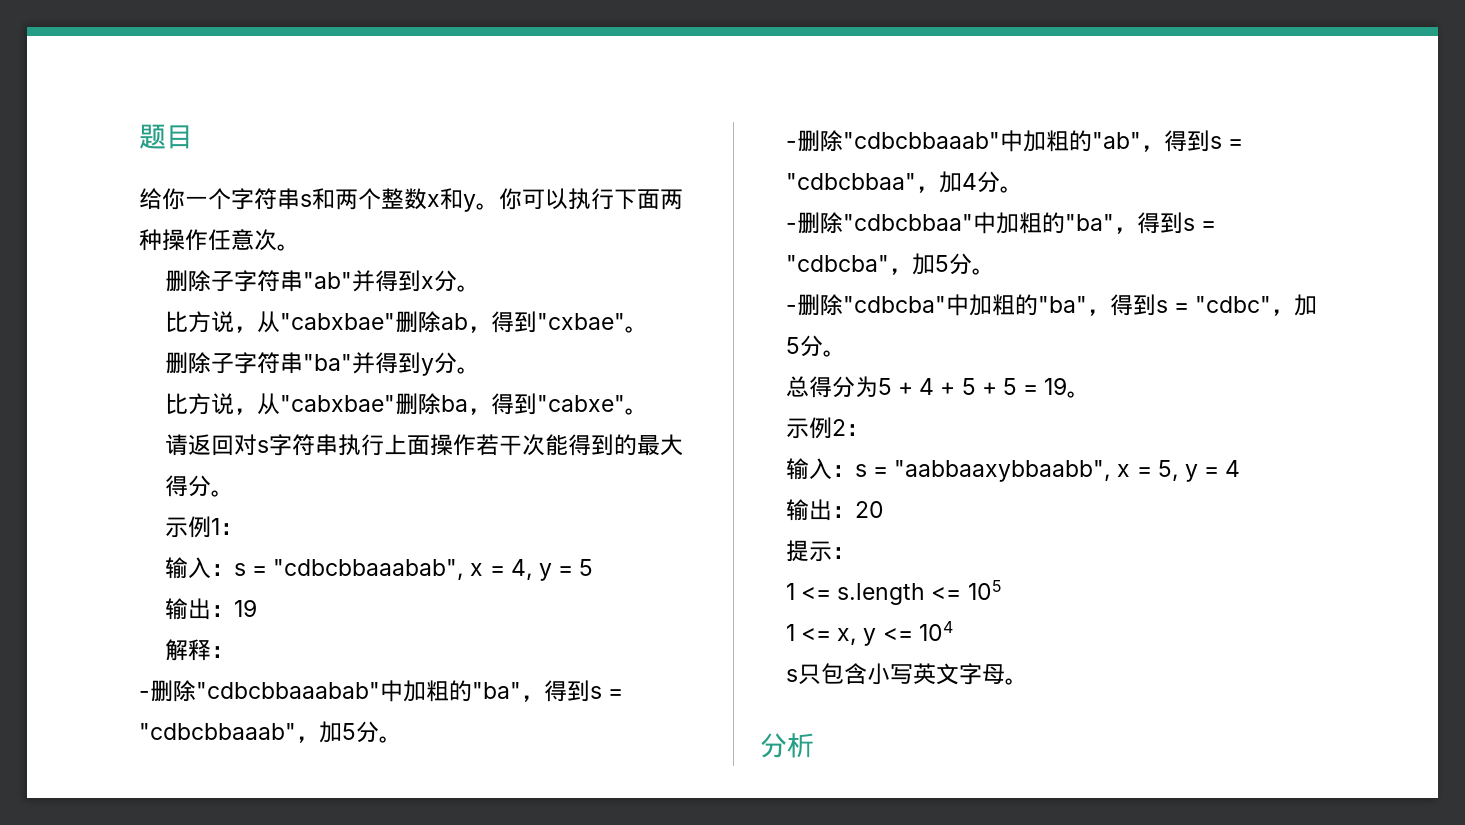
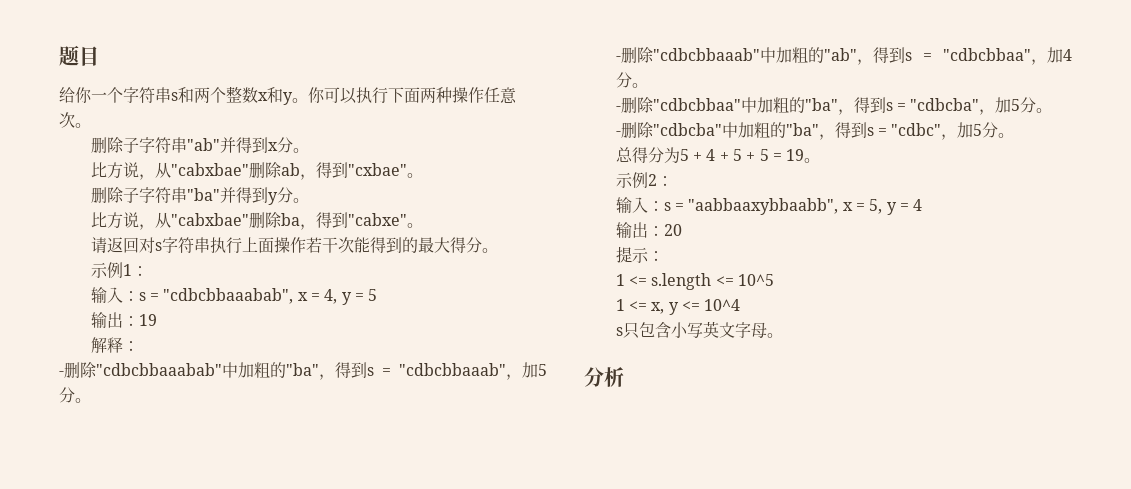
[967,580,1002,600] 105 -> [738,274,775,286] 10^5
[918,621,953,641] 104 -> [704,299,741,311] 10^4

